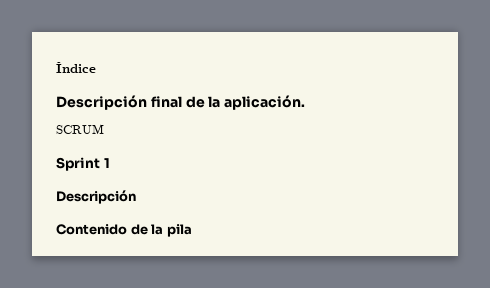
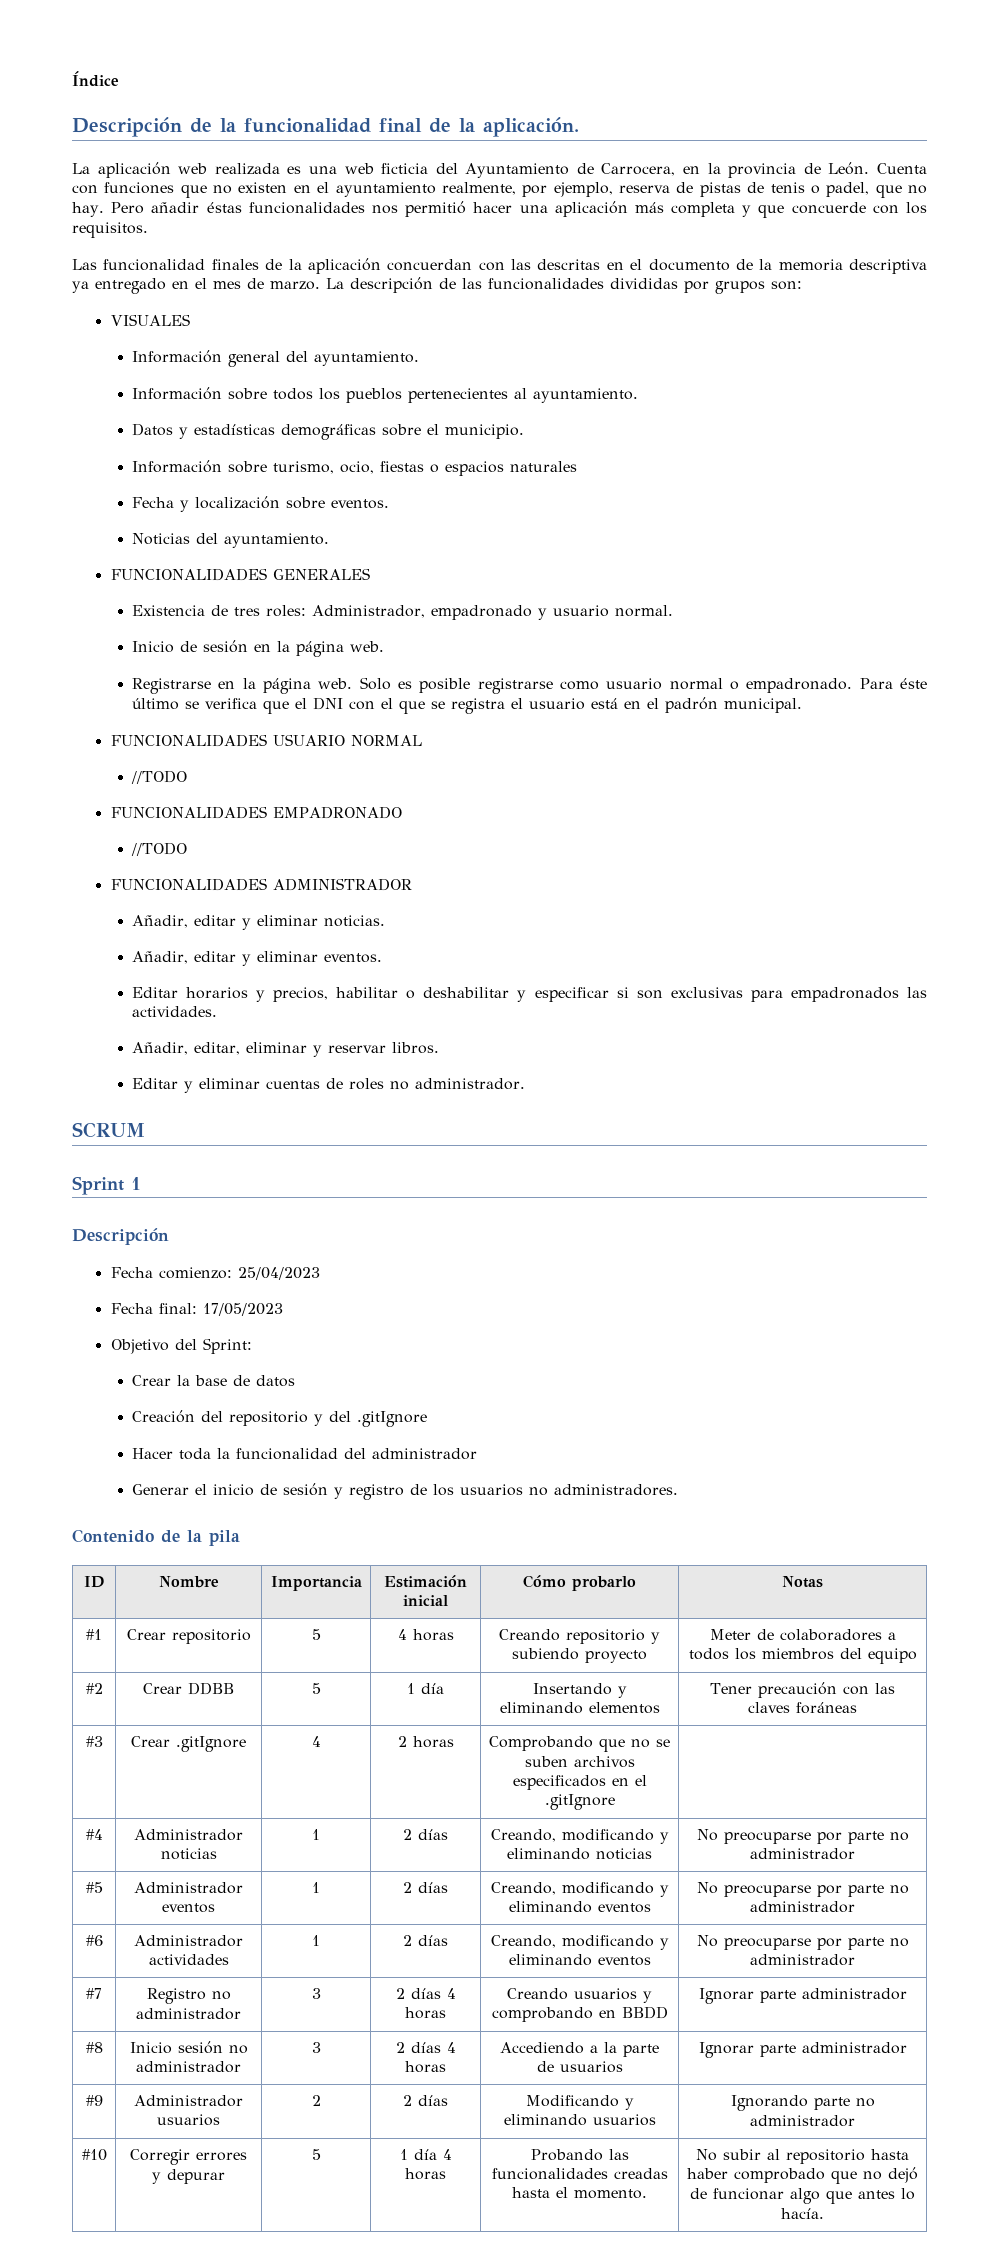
(147, 102) none -> [190,118,371,133] de la funcionalidad
[56,124,104,134] [56,157,110,171] [56,190,136,204] [56,224,192,237] SCRUM // Sprint 1 // Descripción // Contenido de la pila -> [72,162,928,178] [72,182,927,198] [72,201,927,218] [72,222,148,238] [72,258,927,274] [72,277,802,294] [110,314,190,326] [131,350,419,367] [131,387,638,403] [131,423,524,440] [131,460,577,476] [131,496,389,512] [131,533,329,548] [110,568,370,581] [131,605,673,620] [131,640,384,657] [131,677,927,694] [131,697,802,714] [110,734,422,747] [130,770,187,784] [110,806,402,819] [130,842,187,856] [110,878,412,891] [131,915,385,930] [131,951,382,966] [131,987,927,1002] [131,1006,217,1017] [131,1042,439,1057] [131,1078,525,1093] [72,1122,145,1138] [72,1176,141,1195] [72,1228,169,1245] [110,1267,320,1280] [110,1303,283,1316] [110,1338,252,1354] [131,1375,295,1387] [131,1410,427,1427] [131,1448,477,1460] [131,1483,678,1500] [72,1529,240,1546] [83,1576,105,1588] [158,1576,219,1588] [270,1576,362,1591] [384,1575,467,1588] [403,1595,448,1606] [523,1575,636,1591] [782,1576,823,1588] [86,1629,102,1640] [126,1629,251,1644] [311,1629,321,1640] [397,1629,454,1641] [499,1629,660,1644] [512,1648,647,1663] [709,1629,896,1641] [688,1648,917,1664] [85,1683,103,1694] [143,1682,234,1695] [311,1683,321,1694] [407,1683,444,1694] [532,1683,627,1698] [499,1702,660,1714] [710,1682,895,1698] [748,1702,857,1714] [85,1736,103,1747] [131,1736,246,1752] [311,1736,321,1747] [397,1736,454,1748] [489,1736,670,1752] [524,1756,635,1768] [512,1775,647,1790] [544,1794,615,1810] [85,1829,103,1840] [134,1829,243,1841] [160,1848,217,1860] [312,1829,320,1840] [403,1829,448,1840] [490,1829,669,1844] [507,1848,652,1860] [696,1829,909,1844] [750,1848,855,1860] [85,1882,103,1893] [134,1882,243,1894] [162,1903,215,1913] [312,1882,320,1893] [403,1882,448,1893] [490,1882,669,1897] [508,1901,651,1913] [696,1882,909,1897] [750,1901,855,1913] [85,1935,103,1946] [134,1935,243,1947] [148,1954,229,1965] [312,1935,320,1946] [403,1935,448,1946] [490,1935,669,1950] [508,1954,651,1966] [696,1935,909,1950] [750,1954,855,1966] [86,1988,102,1999] [146,1988,231,2004] [136,2008,241,2020] [311,1988,321,1999] [395,1988,456,1999] [405,2007,446,2019] [507,1988,652,2003] [491,2006,668,2022] [698,1988,907,2004] [85,2042,103,2053] [129,2041,248,2054] [136,2061,241,2073] [311,2042,321,2053] [395,2042,456,2053] [405,2061,446,2073] [500,2042,659,2057] [536,2061,623,2073] [698,2042,907,2058] [85,2095,103,2106] [134,2095,243,2107] [157,2114,220,2126] [311,2095,321,2106] [403,2095,448,2106] [525,2095,634,2110] [503,2114,656,2126] [730,2095,875,2111] [750,2115,855,2127] [81,2149,107,2161] [130,2149,247,2165] [152,2169,225,2184] [311,2149,321,2160] [399,2149,452,2160] [405,2168,446,2180] [530,2149,629,2161] [491,2168,668,2180] [512,2187,647,2199] [696,2149,909,2164] [687,2167,918,2184] [690,2188,915,2204] [781,2208,824,2219] La aplicación web realizada es una web ficticia del Ayuntamiento de Carrocera, en la provincia de León. Cuenta con funciones que no existen en el ayuntamiento realmente, por ejemplo, reserva de pistas de tenis o padel, que no hay. Pero añadir éstas funcionalidades nos permitió hacer una aplicación más completa y que concuerde con los requisitos. // Las funcionalidad finales de la aplicación concuerdan con las descritas en el documento de la memoria descriptiva ya entregado en el mes de marzo. La descripción de las funcionalidades divididas por grupos son: // VISUALES // Información general del ayuntamiento. // Información sobre todos los pueblos pertenecientes al ayuntamiento. // Datos y estadísticas demográficas sobre el municipio. // Información sobre turismo, ocio, fiestas o espacios naturales // Fecha y localización sobre eventos. // Noticias del ayuntamiento. // FUNCIONALIDADES GENERALES // Existencia de tres roles: Administrador, empadronado y usuario normal. // Inicio de sesión en la página web. // Registrarse en la página web. Solo es posible registrarse como usuario normal o empadronado. Para éste último se verifica que el DNI con el que se registra el usuario está en el padrón municipal. // FUNCIONALIDADES USUARIO NORMAL // //TODO // FUNCIONALIDADES EMPADRONADO // //TODO // FUNCIONALIDADES ADMINISTRADOR // Añadir, editar y eliminar noticias. // Añadir, editar y eliminar eventos. // Editar horarios y precios, habilitar o deshabilitar y especificar si son exclusivas para empadronados las actividades. // Añadir, editar, eliminar y reservar libros. // Editar y eliminar cuentas de roles no administrador. // SCRUM // Sprint 1 // Descripción // Fecha comienzo: 25/04/2023 // Fecha final: 17/05/2023 // Objetivo del Sprint: // Crear la base de datos // Creación del repositorio y del .gitIgnore // Hacer toda la funcionalidad del administrador // Generar el inicio de sesión y registro de los usuarios no administradores. // Contenido de la pila // ID | Nombre | Importancia | Estimación inicial | Cómo probarlo | Notas // #1 | Crear repositorio | 5 | 4 horas | Creando repositorio y subiendo proyecto | Meter de colaboradores a todos los miembros del equipo // #2 | Crear DDBB | 5 | 1 día | Insertando y eliminando elementos | Tener precaución con las claves foráneas // #3 | Crear .gitIgnore | 4 | 2 horas | Comprobando que no se suben archivos especificados en el .gitIgnore | // #4 | Administrador noticias | 1 | 2 días | Creando, modificando y eliminando noticias | No preocuparse por parte no administrador // #5 | Administrador eventos | 1 | 2 días | Creando, modificando y eliminando eventos | No preocuparse por parte no administrador // #6 | Administrador actividades | 1 | 2 días | Creando, modificando y eliminando eventos | No preocuparse por parte no administrador // #7 | Registro no administrador | 3 | 2 días 4 horas | Creando usuarios y comprobando en BBDD | Ignorar parte administrador // #8 | Inicio sesión no administrador | 3 | 2 días 4 horas | Accediendo a la parte de usuarios | Ignorar parte administrador // #9 | Administrador usuarios | 2 | 2 días | Modificando y eliminando usuarios | Ignorando parte no administrador // #10 | Corregir errores y depurar | 5 | 1 día 4 horas | Probando las funcionalidades creadas hasta el momento. | No subir al repositorio hasta haber comprobado que no dejó de funcionar algo que antes lo hacía.

